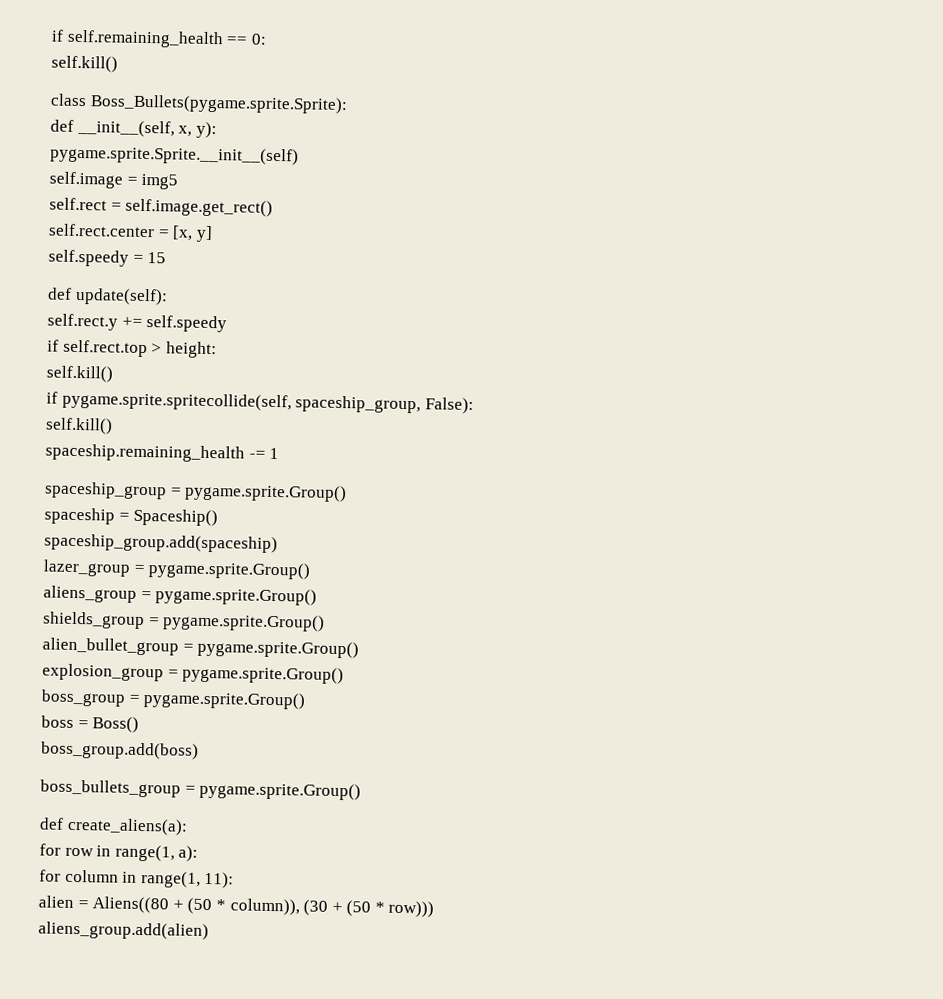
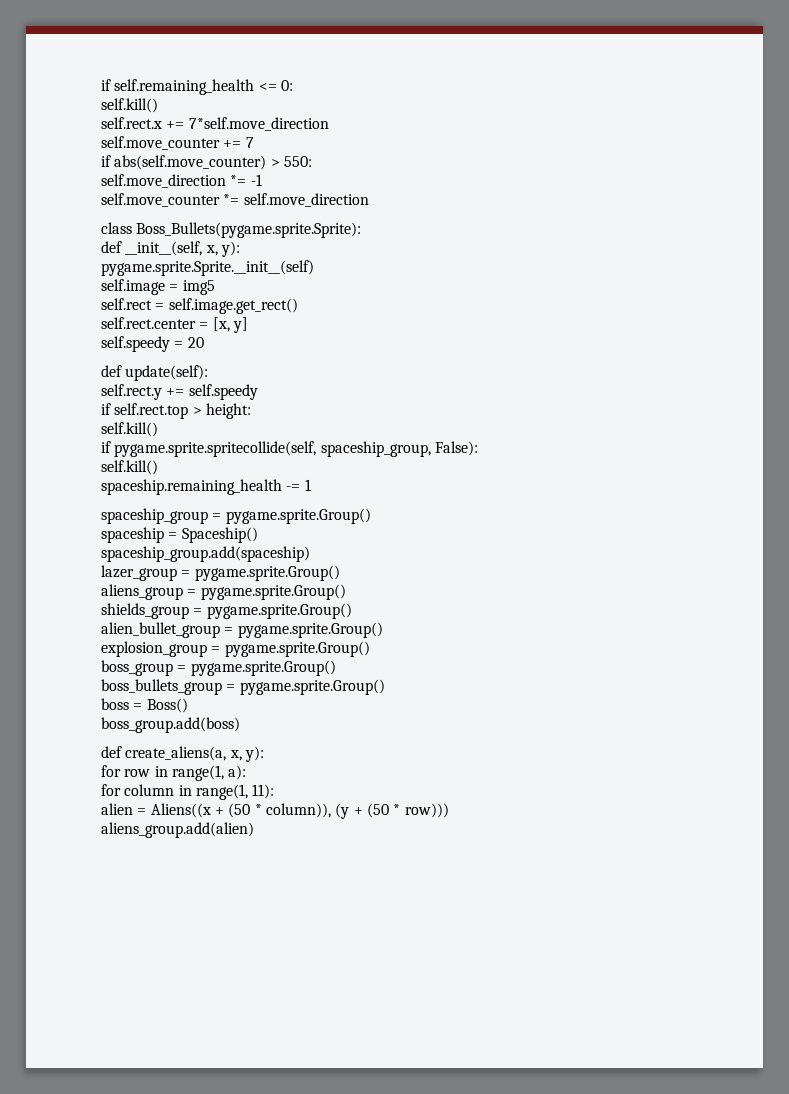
[226,36,249,45] == -> [258,83,277,91] <=
(118, 64) none -> [101,117,329,131] [101,136,254,150] [101,155,312,170] [101,174,262,188] [101,193,369,207] // self.rect.x += 7*self.move_direction // self.move_counter += 7 // if abs(self.move_counter) > 550: // self.move_direction *= -1 // self.move_counter *= self.move_direction
[147,252,167,264] 15 -> [187,337,204,348] 20
(307, 700) none -> [101,679,385,695] // boss_bullets_group = pygame.sprite.Group()
[40,779,362,801] [39,817,188,836] boss_bullets_group = pygame.sprite.Group() // def create_aliens(a): -> [101,746,264,762] def create_aliens(a, x, y):
[92,896,170,914] Aliens((80 -> [150,803,211,818] Aliens((x
[303,899,329,916] (30 -> [335,803,350,819] (y

